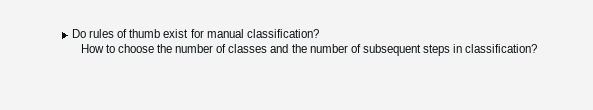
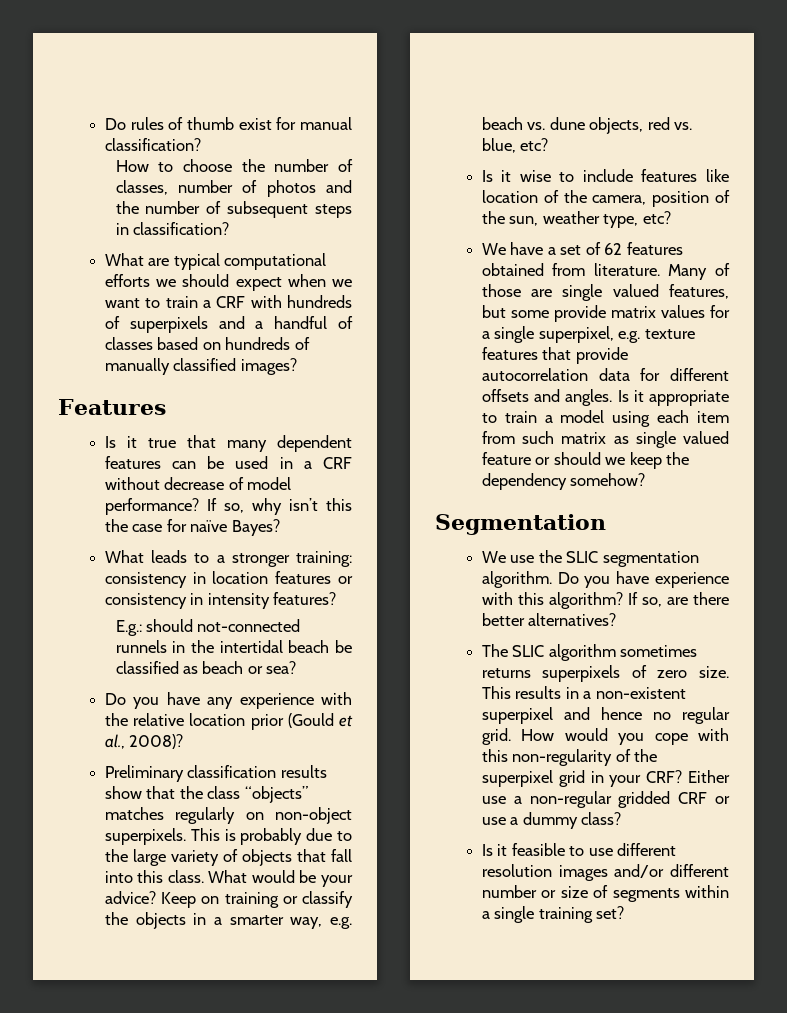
[228,44,268,53] classes -> [115,180,316,197] classes, number of photos
(538, 48) none -> [104,253,327,270] [104,274,352,291] [104,295,352,308] [104,316,354,333] [104,337,310,350] [104,358,297,375] [58,399,166,415] [104,435,352,452] [104,456,353,469] [104,477,292,490] [104,498,352,515] [104,519,280,536] [104,550,352,567] [104,571,354,588] [104,592,337,609] [115,619,301,636] [115,640,352,653] [115,661,297,674] [104,692,353,709] [104,713,354,730] [104,734,184,749] [104,765,327,782] [104,786,308,803] [104,807,352,824] [104,828,353,845] [104,849,353,866] [104,870,354,887] [104,891,353,908] [104,912,353,929] [481,117,693,134] [481,138,549,153] [481,169,729,182] [481,190,730,207] [481,211,671,228] [481,242,683,255] [481,263,730,280] [481,284,729,301] [481,305,730,322] [481,326,695,343] [481,347,628,364] [481,368,729,381] [481,389,729,406] [481,410,729,427] [481,431,729,448] [481,452,690,469] [481,473,646,490] [435,514,606,535] [481,550,699,567] [481,571,729,588] [481,592,729,609] [481,613,617,626] [481,644,698,661] [481,665,729,682] [481,686,686,699] [481,707,730,724] [481,728,729,745] [481,749,658,766] [481,770,730,787] [481,791,730,808] [481,812,622,829] [481,843,677,856] [481,864,729,881] [481,885,730,902] [481,906,625,923] // What are typical computational efforts we should expect when we want to train a CRF with hundreds of superpixels and a handful of classes based on hundreds of manually classified images? // Features // Is it true that many dependent features can be used in a CRF without decrease of model performance? If so, why isn’t this the case for naïve Bayes? // What leads to a stronger training: consistency in location features or consistency in intensity features? // E.g.: should not-connected runnels in the intertidal beach be classified as beach or sea? // Do you have any experience with the relative location prior (Gould et al., 2008)? // Preliminary classification results show that the class “objects” matches regularly on non-object superpixels. This is probably due to the large variety of objects that fall into this class. What would be your advice? Keep on training or classify the objects in a smarter way, e.g. beach vs. dune objects, red vs. blue, etc? // Is it wise to include features like location of the camera, position of the sun, weather type, etc? // We have a set of 62 features obtained from literature. Many of those are single valued features, but some provide matrix values for a single superpixel, e.g. texture features that provide autocorrelation data for different offsets and angles. Is it appropriate to train a model using each item from such matrix as single valued feature or should we keep the dependency somehow? // Segmentation // We use the SLIC segmentation algorithm. Do you have experience with this algorithm? If so, are there better alternatives? // The SLIC algorithm sometimes returns superpixels of zero size. This results in a non-existent superpixel and hence no regular grid. How would you cope with this non-regularity of the superpixel grid in your CRF? Either use a non-regular gridded CRF or use a dummy class? // Is it feasible to use different resolution images and/or different number or size of segments within a single training set?

